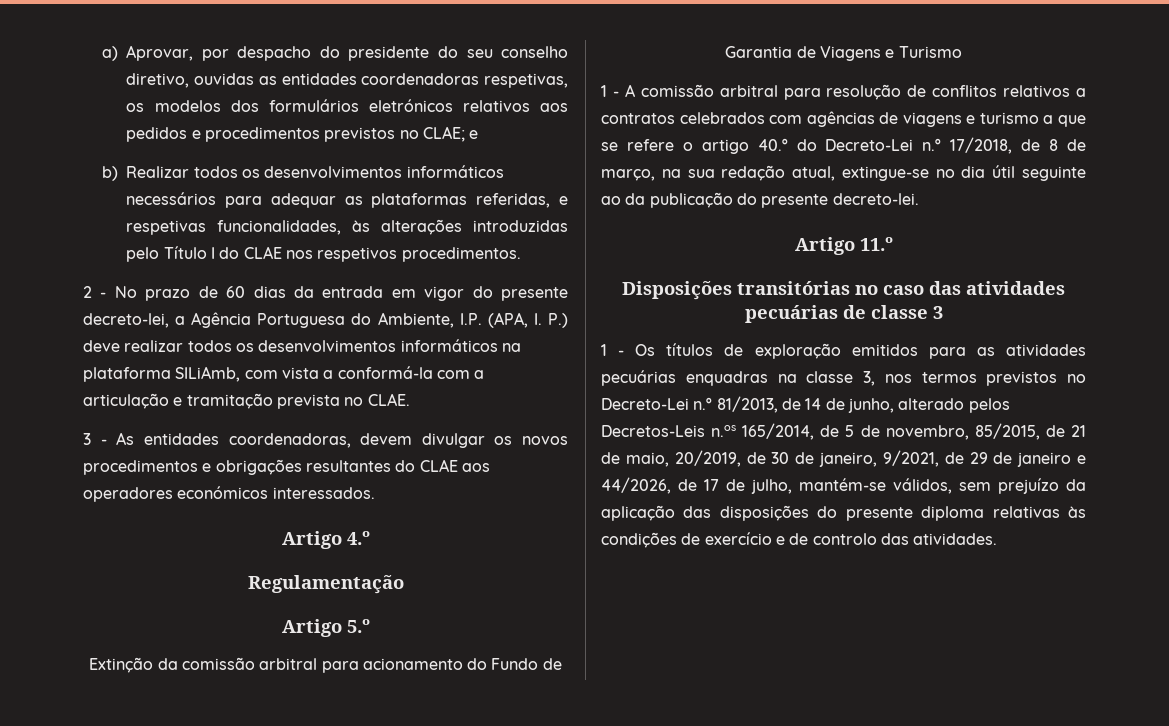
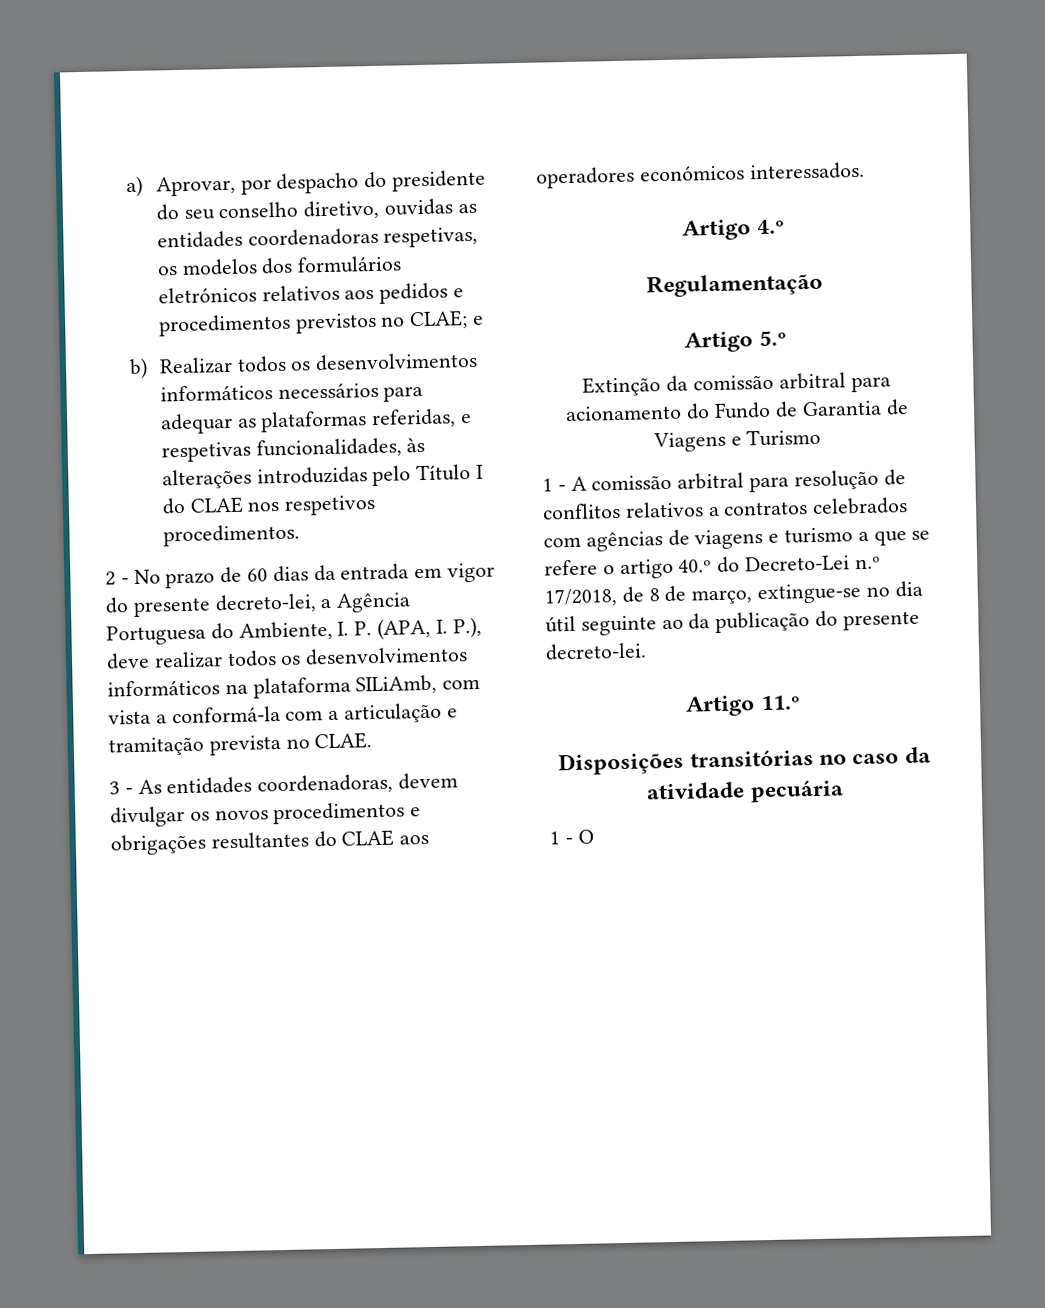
[459,313,482,325] I.P. -> [337,621,373,636] I. P.
[547,313,568,328] P.) -> [452,616,482,639] P.),
[661,165,836,181] na sua redação atual, -> (754, 597) none
[929,281,1065,295] [744,305,943,323] [601,343,1086,359] [601,370,1086,386] [601,396,1010,413] [601,423,1086,440] [601,450,1086,467] [601,477,1086,494] [601,505,1086,521] [601,532,998,548] das atividades pecuárias de classe 3 // 1 - Os títulos de exploração emitidos para as atividades pecuárias enquadras na classe 3, nos termos previstos no Decreto-Lei n.º 81/2013, de 14 de junho, alterado pelos Decretos-Leis n.os 165/2014, de 5 de novembro, 85/2015, de 21 de maio, 20/2019, de 30 de janeiro, 9/2021, de 29 de janeiro e 44/2026, de 17 de julho, mantém-se válidos, sem prejuízo da aplicação das disposições do presente diploma relativas às condições de exercício e de controlo das atividades. -> [903,746,931,764] [646,779,844,803] [549,829,594,845] da atividade pecuária // 1 - O

